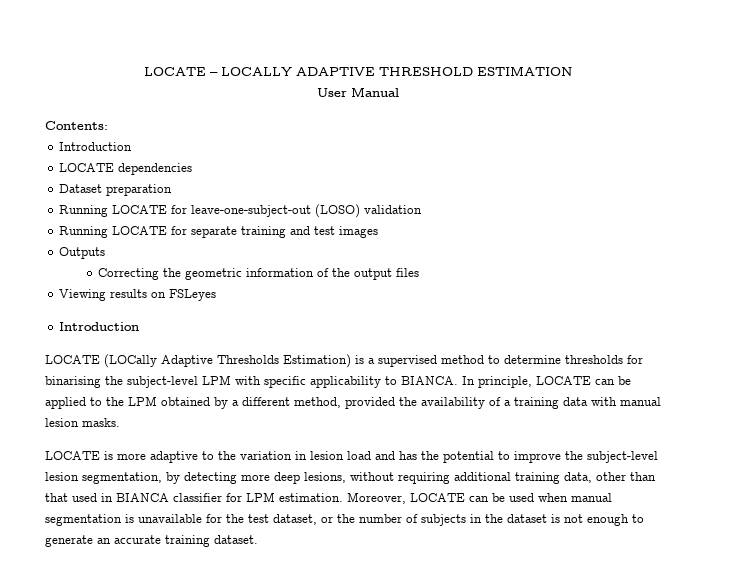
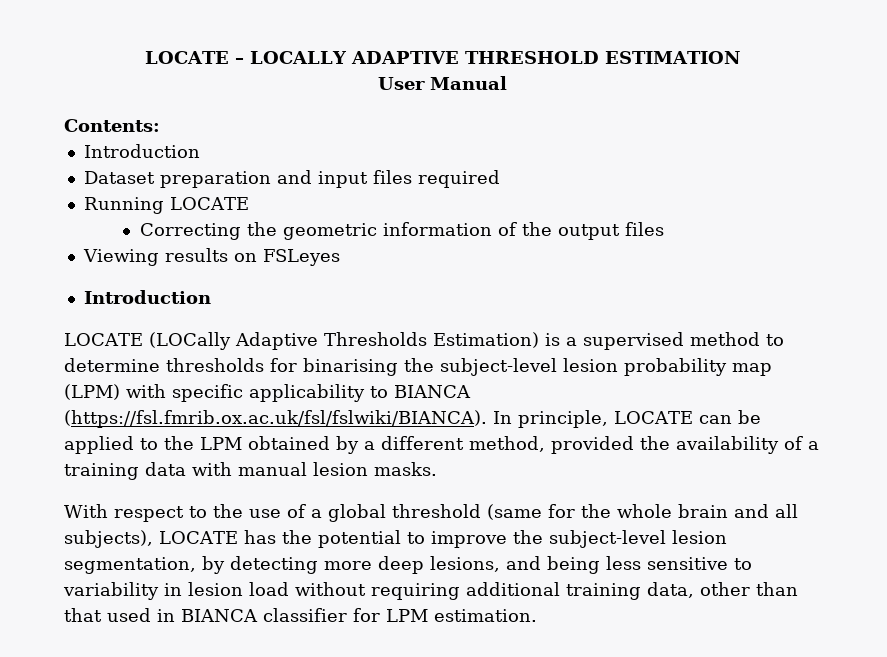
[59,163,193,175] // LOCATE dependencies -> (200, 151) none
[59,204,423,218] [59,226,379,238] [59,247,106,259] // Running LOCATE for leave-one-subject-out (LOSO) validation // Running LOCATE for separate training and test images // Outputs -> [276,170,500,188] [83,197,249,214] and input files required // Running LOCATE
[202,375,231,385] LPM -> [563,358,772,376] [64,384,120,400] lesion probability map (LPM)
[401,376,458,385] BIANCA. -> [394,385,471,398] [64,410,487,428] BIANCA (https://fsl.fmrib.ox.ac.uk/fsl/fslwiki/BIANCA).
[45,451,395,463] LOCATE is more adaptive to the variation in lesion load and -> [64,504,798,522] [64,530,238,548] With respect to the use of a global threshold (same for the whole brain and all subjects), LOCATE
(346, 477) none -> [506,556,752,574] [63,582,289,600] and being less sensitive to variability in lesion load
[347,492,612,504] [45,514,644,526] [45,535,258,547] Moreover, LOCATE can be used when manual segmentation is unavailable for the test dataset, or the number of subjects in the dataset is not enough to generate an accurate training dataset. -> (537, 615) none

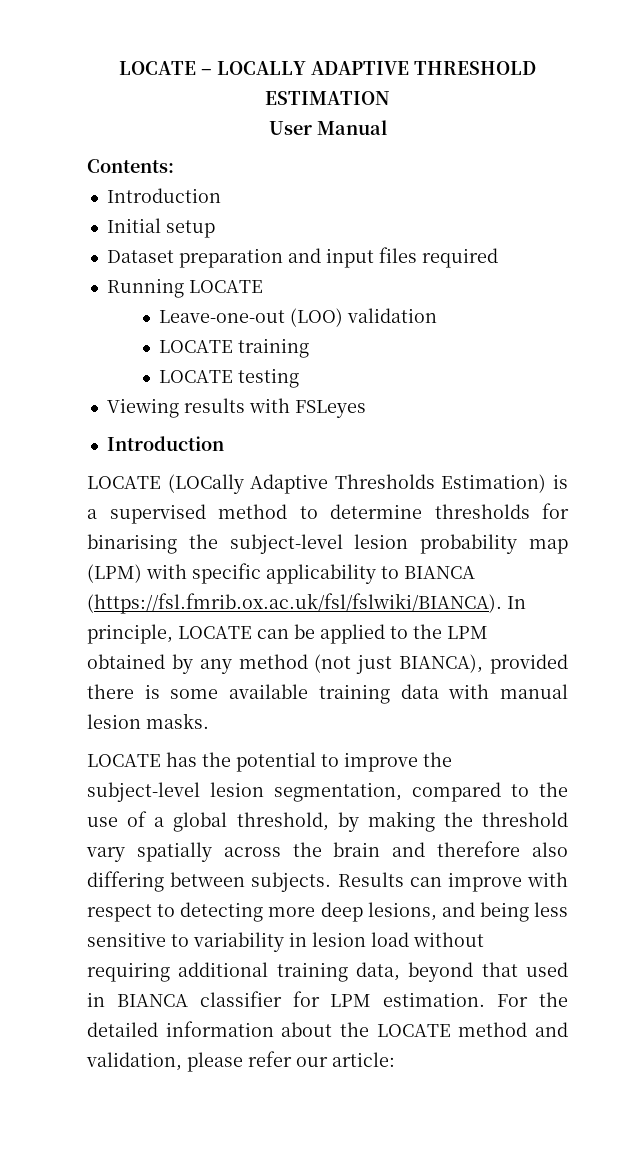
(200, 151) none -> [106,218,215,238] // Initial setup
[139,222,664,240] Correcting the geometric information of the output files -> [159,308,438,327] [159,338,310,358] [159,368,300,388] Leave-one-out (LOO) validation // LOCATE training // LOCATE testing
[233,253,257,262] on -> [248,398,290,413] with
[364,436,819,454] a different method, provided the availability of a -> [199,654,568,674] [87,684,309,699] any method (not just BIANCA), provided there is some available
[64,504,798,522] [64,530,153,548] With respect to the use of a global threshold (same for the whole brain and all subjects), -> (209, 721) none
[202,556,225,574] by -> [412,782,568,802] [87,811,568,832] [86,841,568,862] [87,871,568,892] [87,904,176,922] compared to the use of a global threshold, by making the threshold vary spatially across the brain and therefore also differing between subjects. Results can improve with respect to
[700,582,798,596] other than -> [408,962,474,982] beyond
(537, 615) none -> [497,992,568,1007] [87,1021,568,1037] [86,1051,395,1072] For the detailed information about the LOCATE method and validation, please refer our article:

